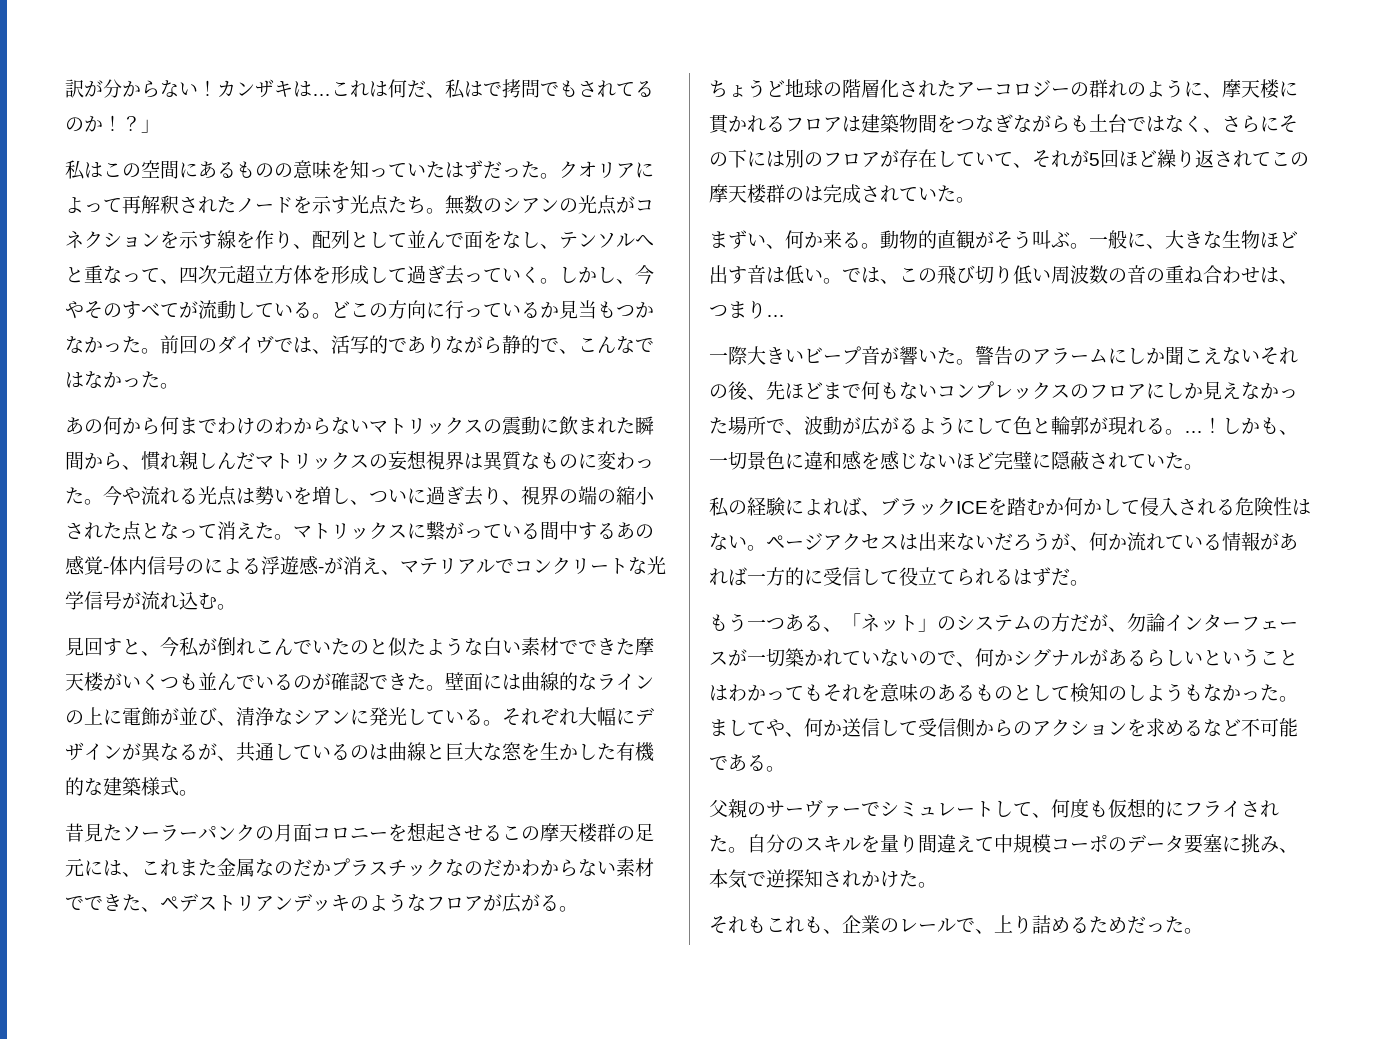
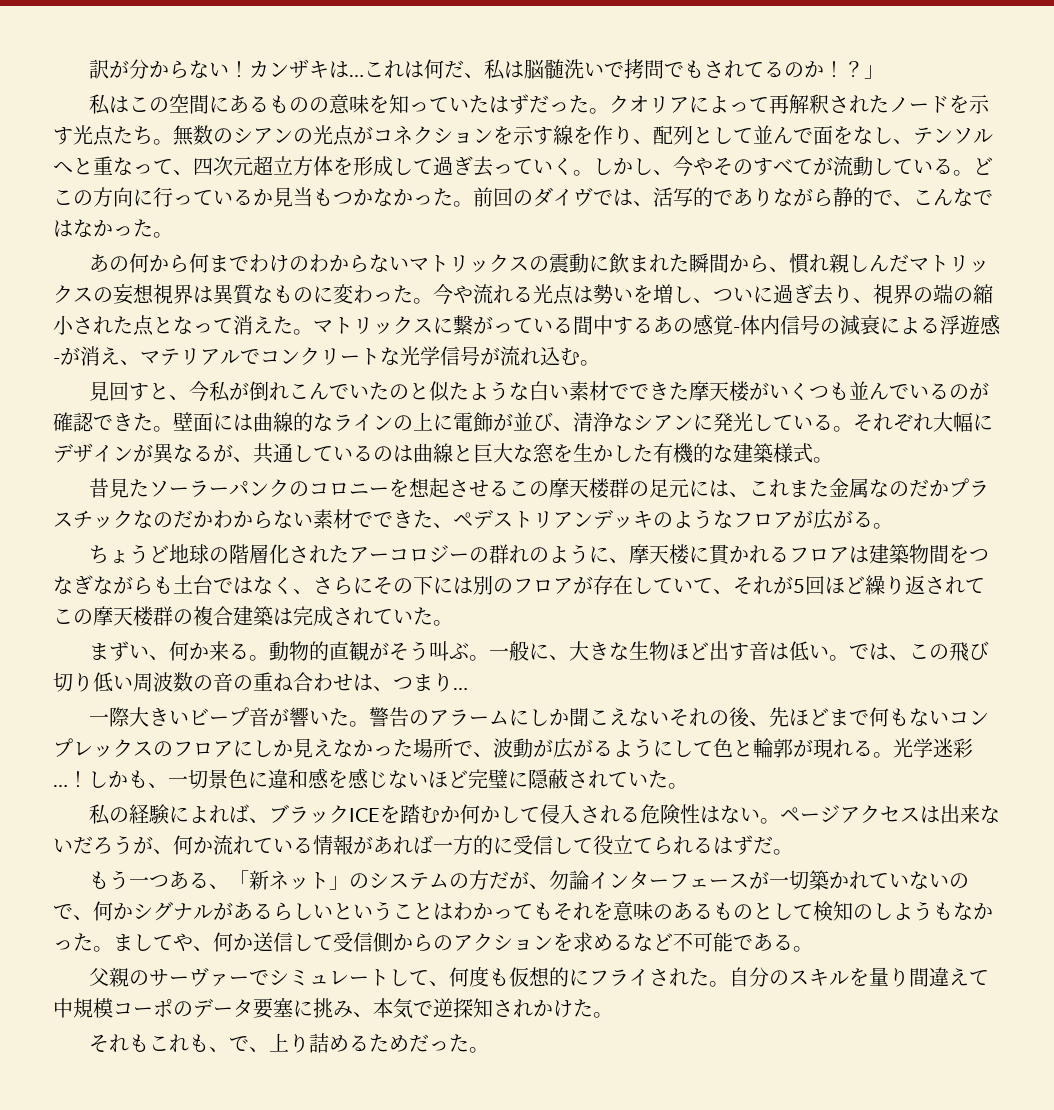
(483, 89) none -> [523,59,604,79] 脳髄洗い
(204, 566) none -> [840,315,880,335] 減衰
[274,823,312,842] 月面 -> (309, 489) none
(804, 194) none -> [193,606,273,626] 複合建築
(1184, 432) none -> [893,738,973,758] 光学迷彩
(861, 621) none -> [248,870,269,890] 新
[842,915,956,934] 企業のレール -> (229, 1049) none

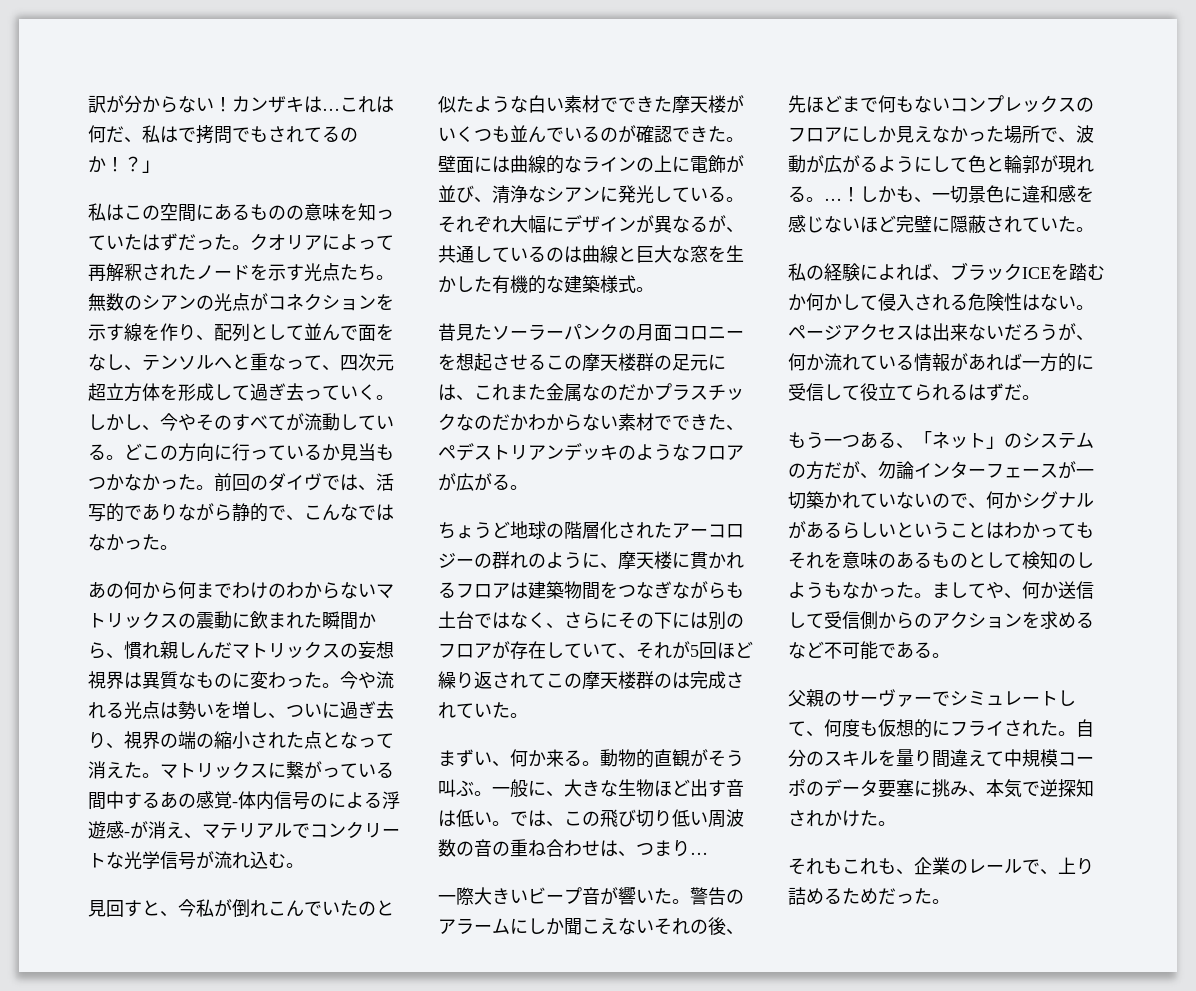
[523,59,604,79] 脳髄洗い -> (178, 134) none
[840,315,880,335] 減衰 -> (328, 800) none
(309, 489) none -> [636,324,672,341] 月面
[193,606,273,626] 複合建築 -> (672, 680) none
[893,738,973,758] 光学迷彩 -> (824, 199) none
[248,870,269,890] 新 -> (932, 439) none
(229, 1049) none -> [914,857,1022,875] 企業のレール

